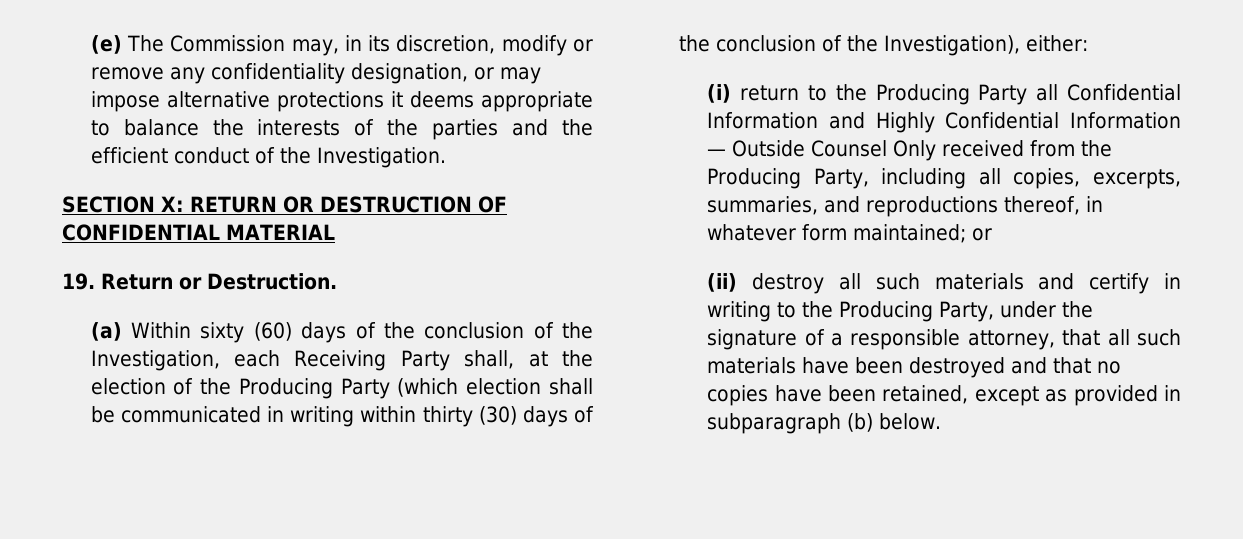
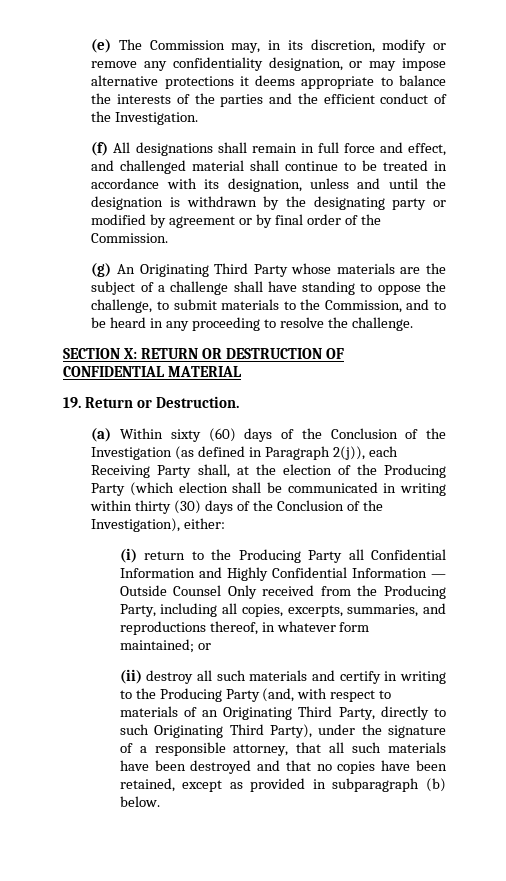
(446, 157) none -> [91,142,446,156] [91,160,447,174] [91,178,447,192] [91,196,446,210] [91,214,381,228] [91,233,169,243] [91,263,446,277] [91,281,447,295] [91,299,446,313] [91,317,413,331] // (f) All designations shall remain in full force and effect, and challenged material shall continue to be treated in accordance with its designation, unless and until the designation is withdrawn by the designating party or modified by agreement or by final order of the Commission. // (g) An Originating Third Party whose materials are the subject of a challenge shall have standing to oppose the challenge, to submit materials to the Commission, and to be heard in any proceeding to resolve the challenge.
[424,322,593,339] [90,350,220,371] conclusion of the Investigation, -> [330,428,446,439] [91,446,365,460] Conclusion of the Investigation (as defined in Paragraph 2(j)),
[715,35,816,52] conclusion -> [276,500,344,511] Conclusion
[939,301,995,322] Party, -> [225,688,392,702] [119,706,447,720] [119,724,312,738] Party (and, with respect to materials of an Originating Third Party, directly to such Originating Third Party),

